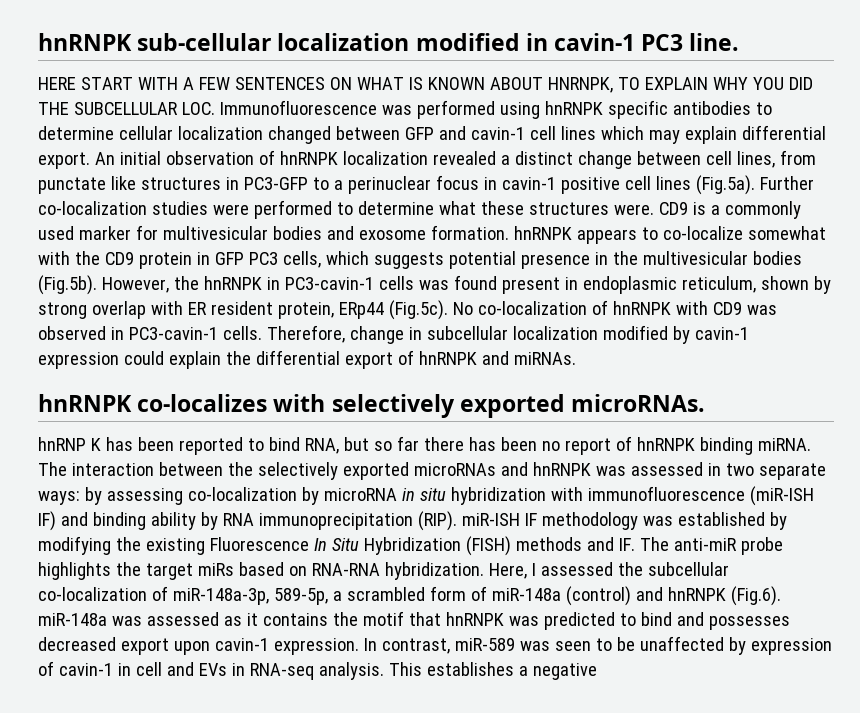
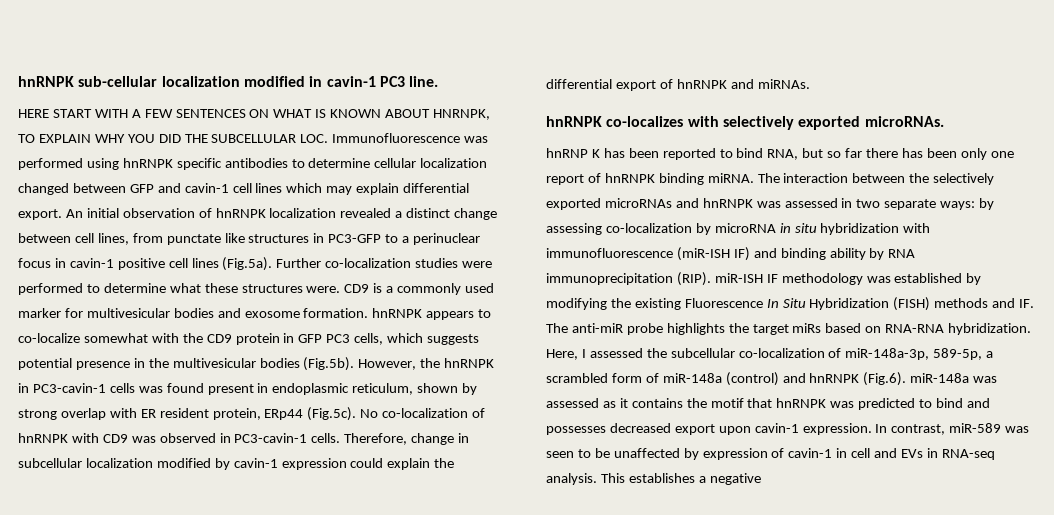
[541,441,560,451] no -> [960,148,1014,160] only one

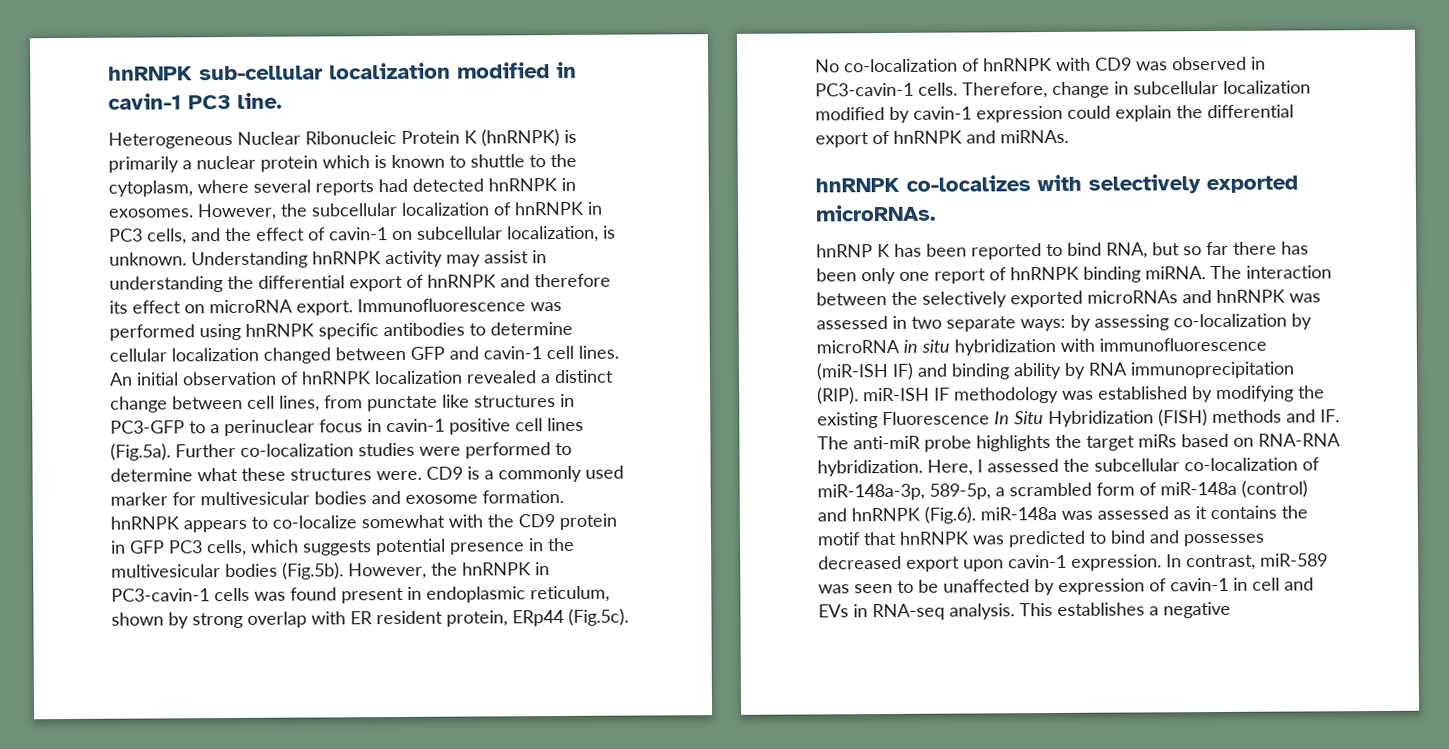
[18,109,491,120] [18,134,329,143] HERE START WITH A FEW SENTENCES ON WHAT IS KNOWN ABOUT HNRNPK, TO EXPLAIN WHY YOU DID THE SUBCELLULAR LOC. -> [108,129,577,149] [108,153,577,173] [108,177,576,197] [108,201,603,221] [109,225,616,245] [109,250,547,269] [109,273,611,293] [109,299,353,316] Heterogeneous Nuclear Ribonucleic Protein K (hnRNPK) is primarily a nuclear protein which is known to shuttle to the cytoplasm, where several reports had detected hnRNPK in exosomes. However, the subcellular localization of hnRNPK in PC3 cells, and the effect of cavin-1 on subcellular localization, is unknown. Understanding hnRNPK activity may assist in understanding the differential export of hnRNPK and therefore its effect on microRNA export.
[255,183,470,195] [18,209,62,220] lines which may explain differential export. -> [578,345,619,359] lines.

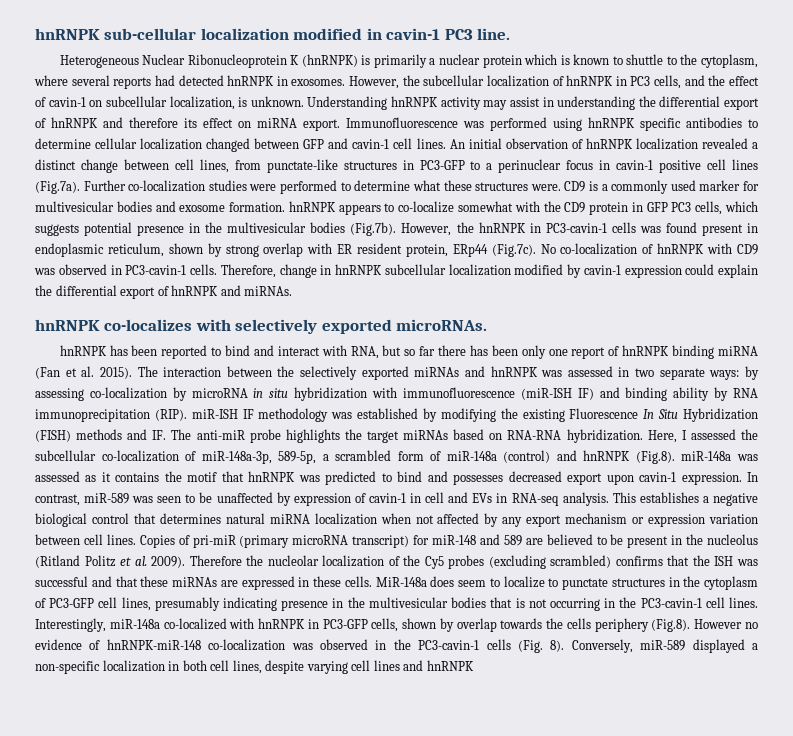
[305,130,460,145] Ribonucleic Protein -> [187,54,287,68] Ribonucleoprotein
[209,299,293,314] microRNA -> [257,118,297,128] miRNA
[367,394,470,412] punctate like -> [266,159,338,173] punctate-like
[110,443,171,461] (Fig.5a). -> [35,181,80,194] (Fig.7a).
[282,562,344,580] (Fig.5b). -> [350,222,397,236] (Fig.7b).
[568,608,629,626] (Fig.5c). -> [491,244,536,257] (Fig.7c).
(1129, 88) none -> [335,264,382,275] hnRNPK
[816,243,890,258] hnRNP K -> [59,345,107,356] hnRNPK
(1102, 249) none -> [253,345,347,356] and interact with
[1145,266,1206,280] miRNA. -> [717,346,758,356] [35,366,132,379] miRNA (Fan et al. 2015).
[1087,290,1178,304] microRNAs -> [414,367,460,377] miRNAs
[1138,434,1177,448] miRs -> [403,430,449,440] miRNAs
[924,506,976,524] (Fig.6). -> [635,451,675,464] (Fig.8).
(1231, 610) none -> [35,513,758,527] [35,534,758,548] [35,555,758,569] [35,576,758,590] [35,597,758,611] [35,618,758,632] [35,639,758,653] [35,660,474,674] biological control that determines natural miRNA localization when not affected by any export mechanism or expression variation between cell lines. Copies of pri-miR (primary microRNA transcript) for miR-148 and 589 are believed to be present in the nucleolus (Ritland Politz et al. 2009). Therefore the nucleolar localization of the Cy5 probes (excluding scrambled) confirms that the ISH was successful and that these miRNAs are expressed in these cells. MiR-148a does seem to localize to punctate structures in the cytoplasm of PC3-GFP cell lines, presumably indicating presence in the multivesicular bodies that is not occurring in the PC3-cavin-1 cell lines. Interestingly, miR-148a co-localized with hnRNPK in PC3-GFP cells, shown by overlap towards the cells periphery (Fig.8). However no evidence of hnRNPK-miR-148 co-localization was observed in the PC3-cavin-1 cells (Fig. 8). Conversely, miR-589 displayed a non-specific localization in both cell lines, despite varying cell lines and hnRNPK

